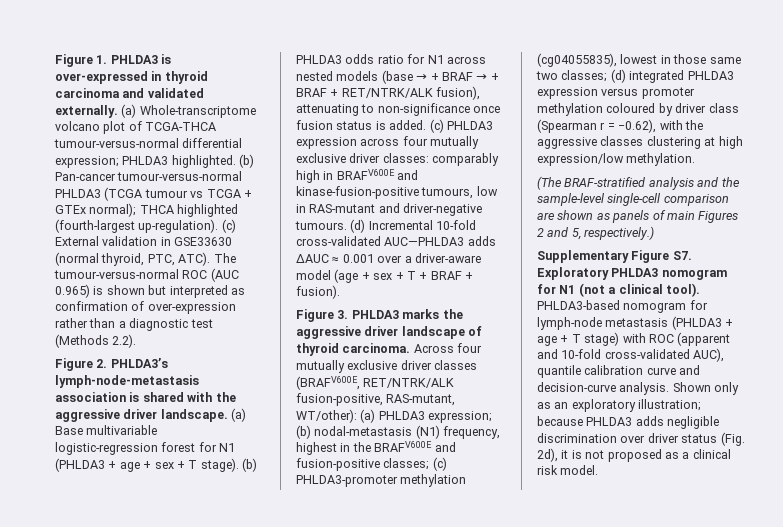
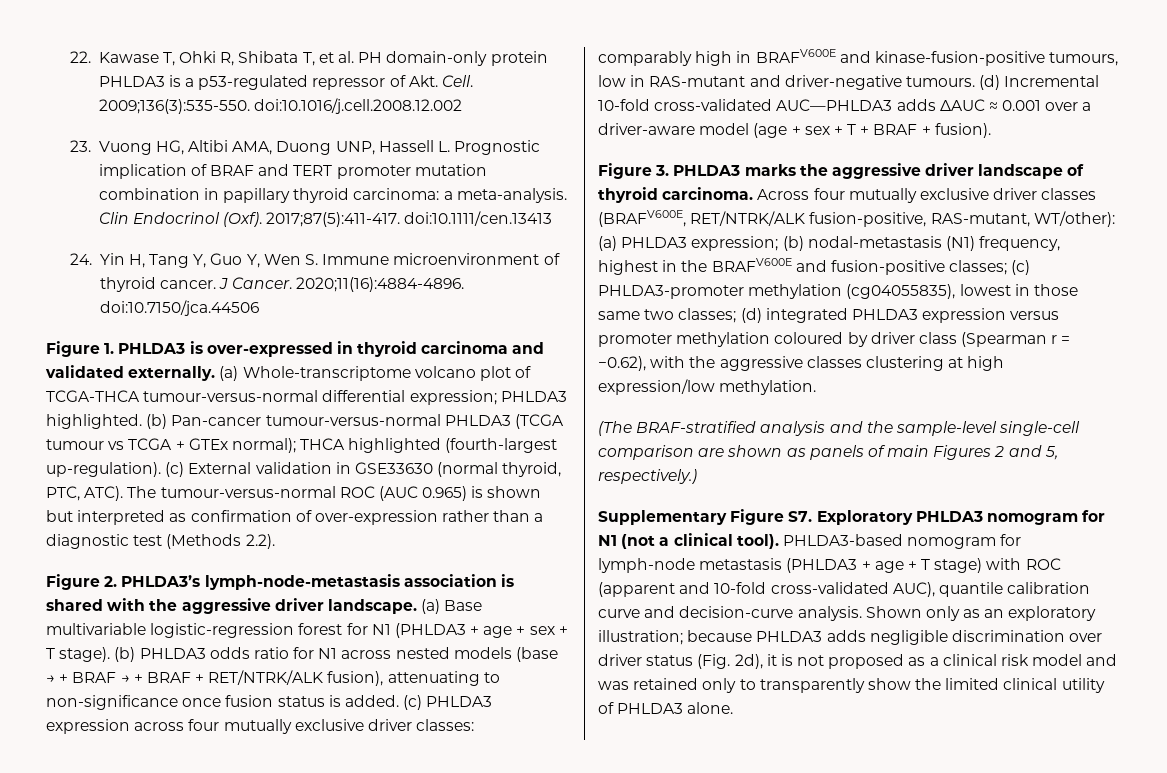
(55, 60) none -> [69,51,548,66] [98,75,473,90] [98,98,462,114] [69,140,541,155] [98,164,487,179] [98,188,567,203] [98,211,553,227] [69,253,560,268] [99,277,465,292] [99,300,259,316] 22. Kawase T, Ohki R, Shibata T, et al. PH domain-only protein PHLDA3 is a p53-regulated repressor of Akt. Cell. 2009;136(3):535-550. doi:10.1016/j.cell.2008.12.002 // 23. Vuong HG, Altibi AMA, Duong UNP, Hassell L. Prognostic implication of BRAF and TERT promoter mutation combination in papillary thyroid carcinoma: a meta-analysis. Clin Endocrinol (Oxf). 2017;87(5):411-417. doi:10.1111/cen.13413 // 24. Yin H, Tang Y, Guo Y, Wen S. Immune microenvironment of thyroid cancer. J Cancer. 2020;11(16):4884-4896. doi:10.7150/jca.44506 //
[560,465,599,475] model. -> [1032,654,1118,666] [598,678,1105,693] [598,702,734,714] model and was retained only to transparently show the limited clinical utility of PHLDA3 alone.

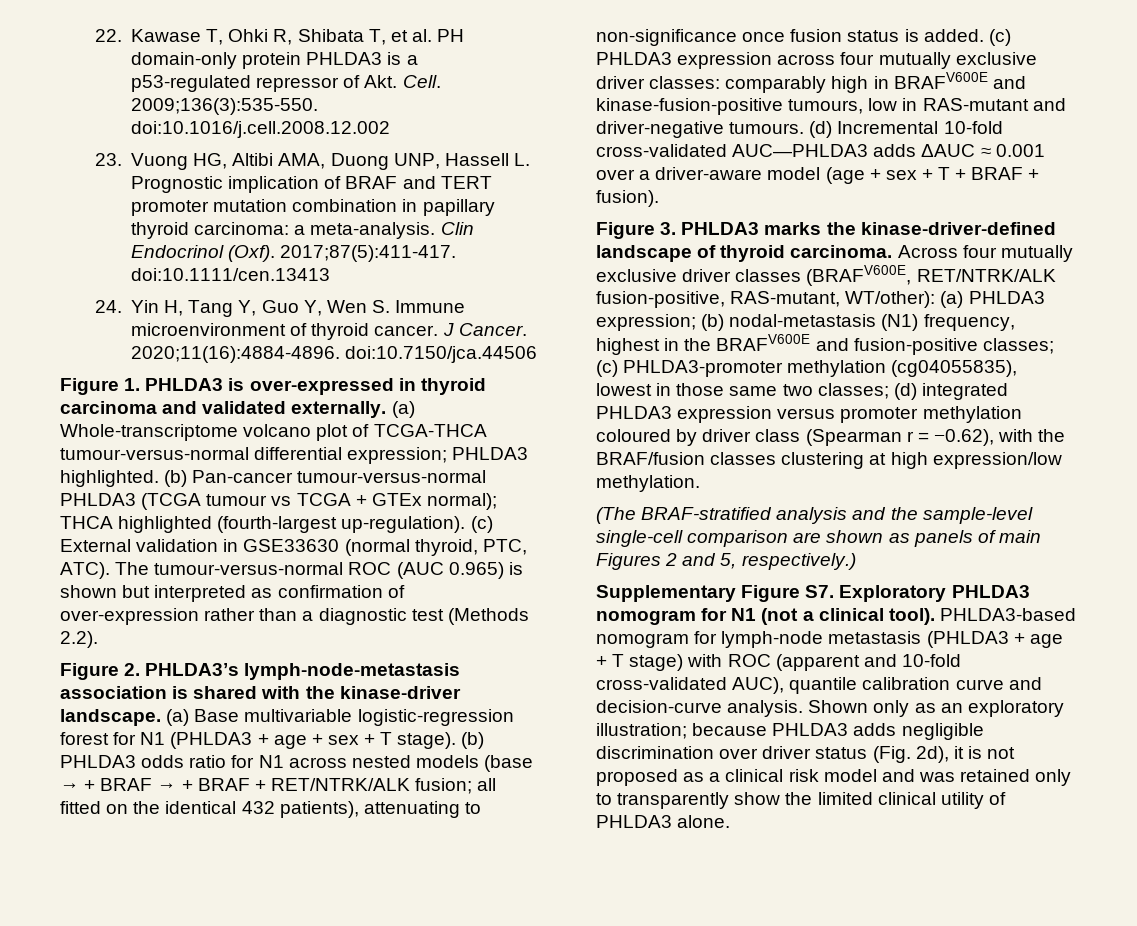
[181,598,324,614] aggressive driver -> [339,686,461,699] kinase-driver
[327,671,384,686] fusion), -> [415,778,497,794] [60,801,359,818] fusion; all fitted on the identical 432 patients),
[831,163,975,179] aggressive driver -> [860,222,1056,235] kinase-driver-defined
[719,356,803,371] aggressive -> [596,452,705,465] BRAF/fusion

